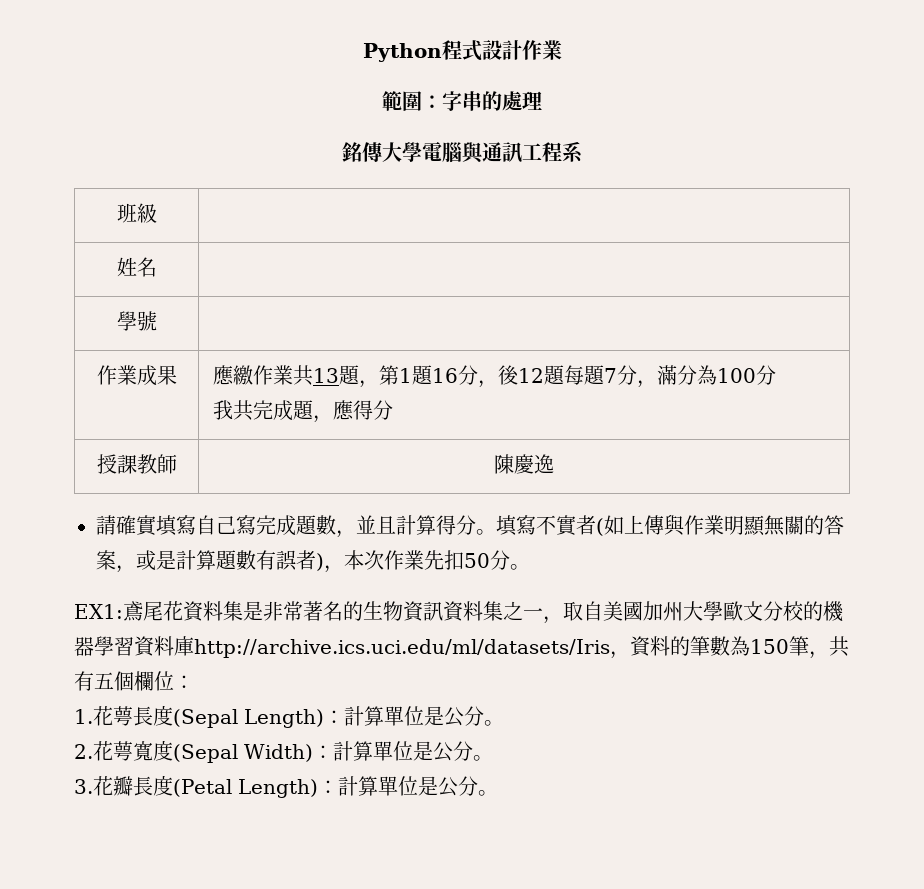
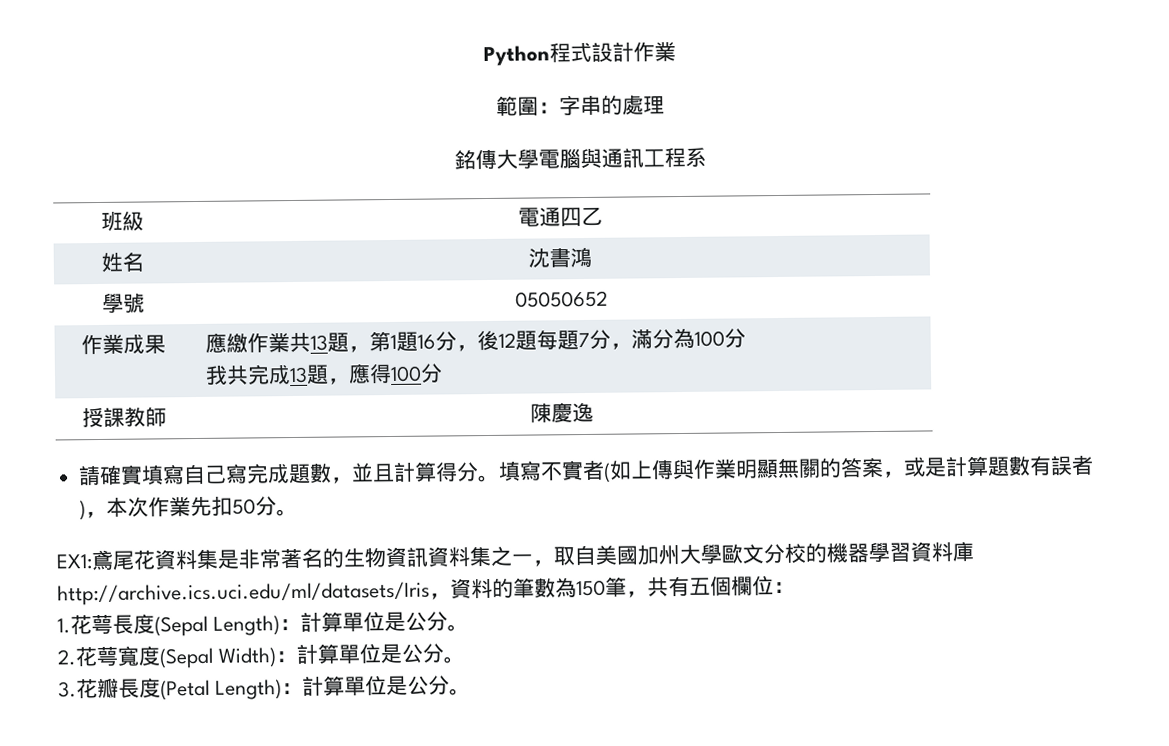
(157, 213) none -> [517,207,603,227] 電通四乙
(157, 267) none -> [528,246,592,268] 沈書鴻
(157, 321) none -> [514,290,608,308] 05050652
(294, 410) none -> [288,366,308,384] 13
(374, 410) none -> [389,365,422,383] 100

